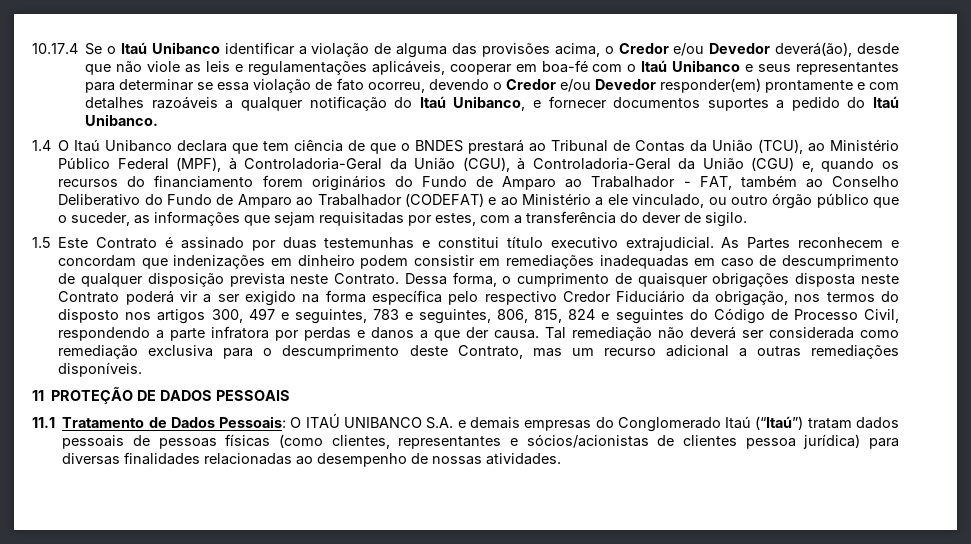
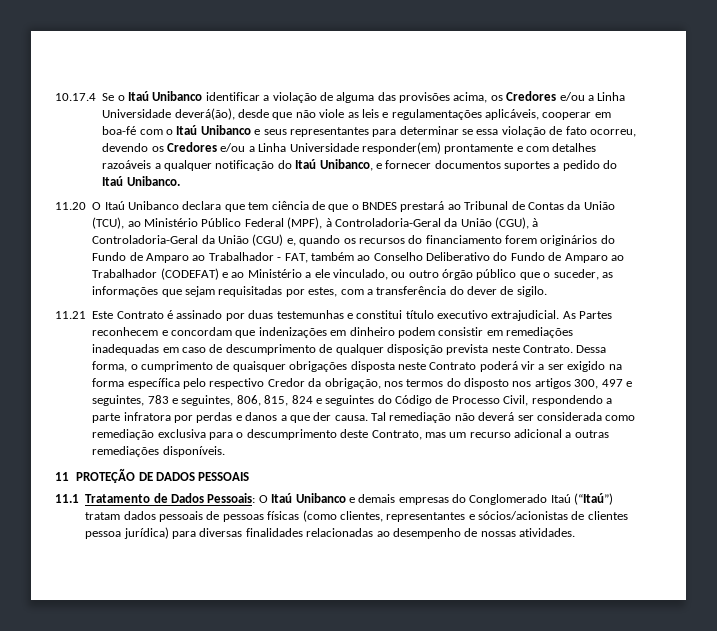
[604,43,771,56] o Credor e/ou Devedor -> [490,91,626,101] [102,109,172,118] os Credores e/ou a Linha Universidade
[492,79,656,92] o Credor e/ou Devedor -> [151,142,359,152] os Credores e/ou a Linha Universidade
[32,140,51,151] 1.4 -> [55,202,86,210] 11.20
[32,237,51,248] 1.5 -> [55,311,86,319] 11.21
[616,290,686,303] Fiduciário -> (305, 382) none
[305,413,454,429] ITAÚ UNIBANCO S.A. -> [271,493,346,503] Itaú Unibanco

